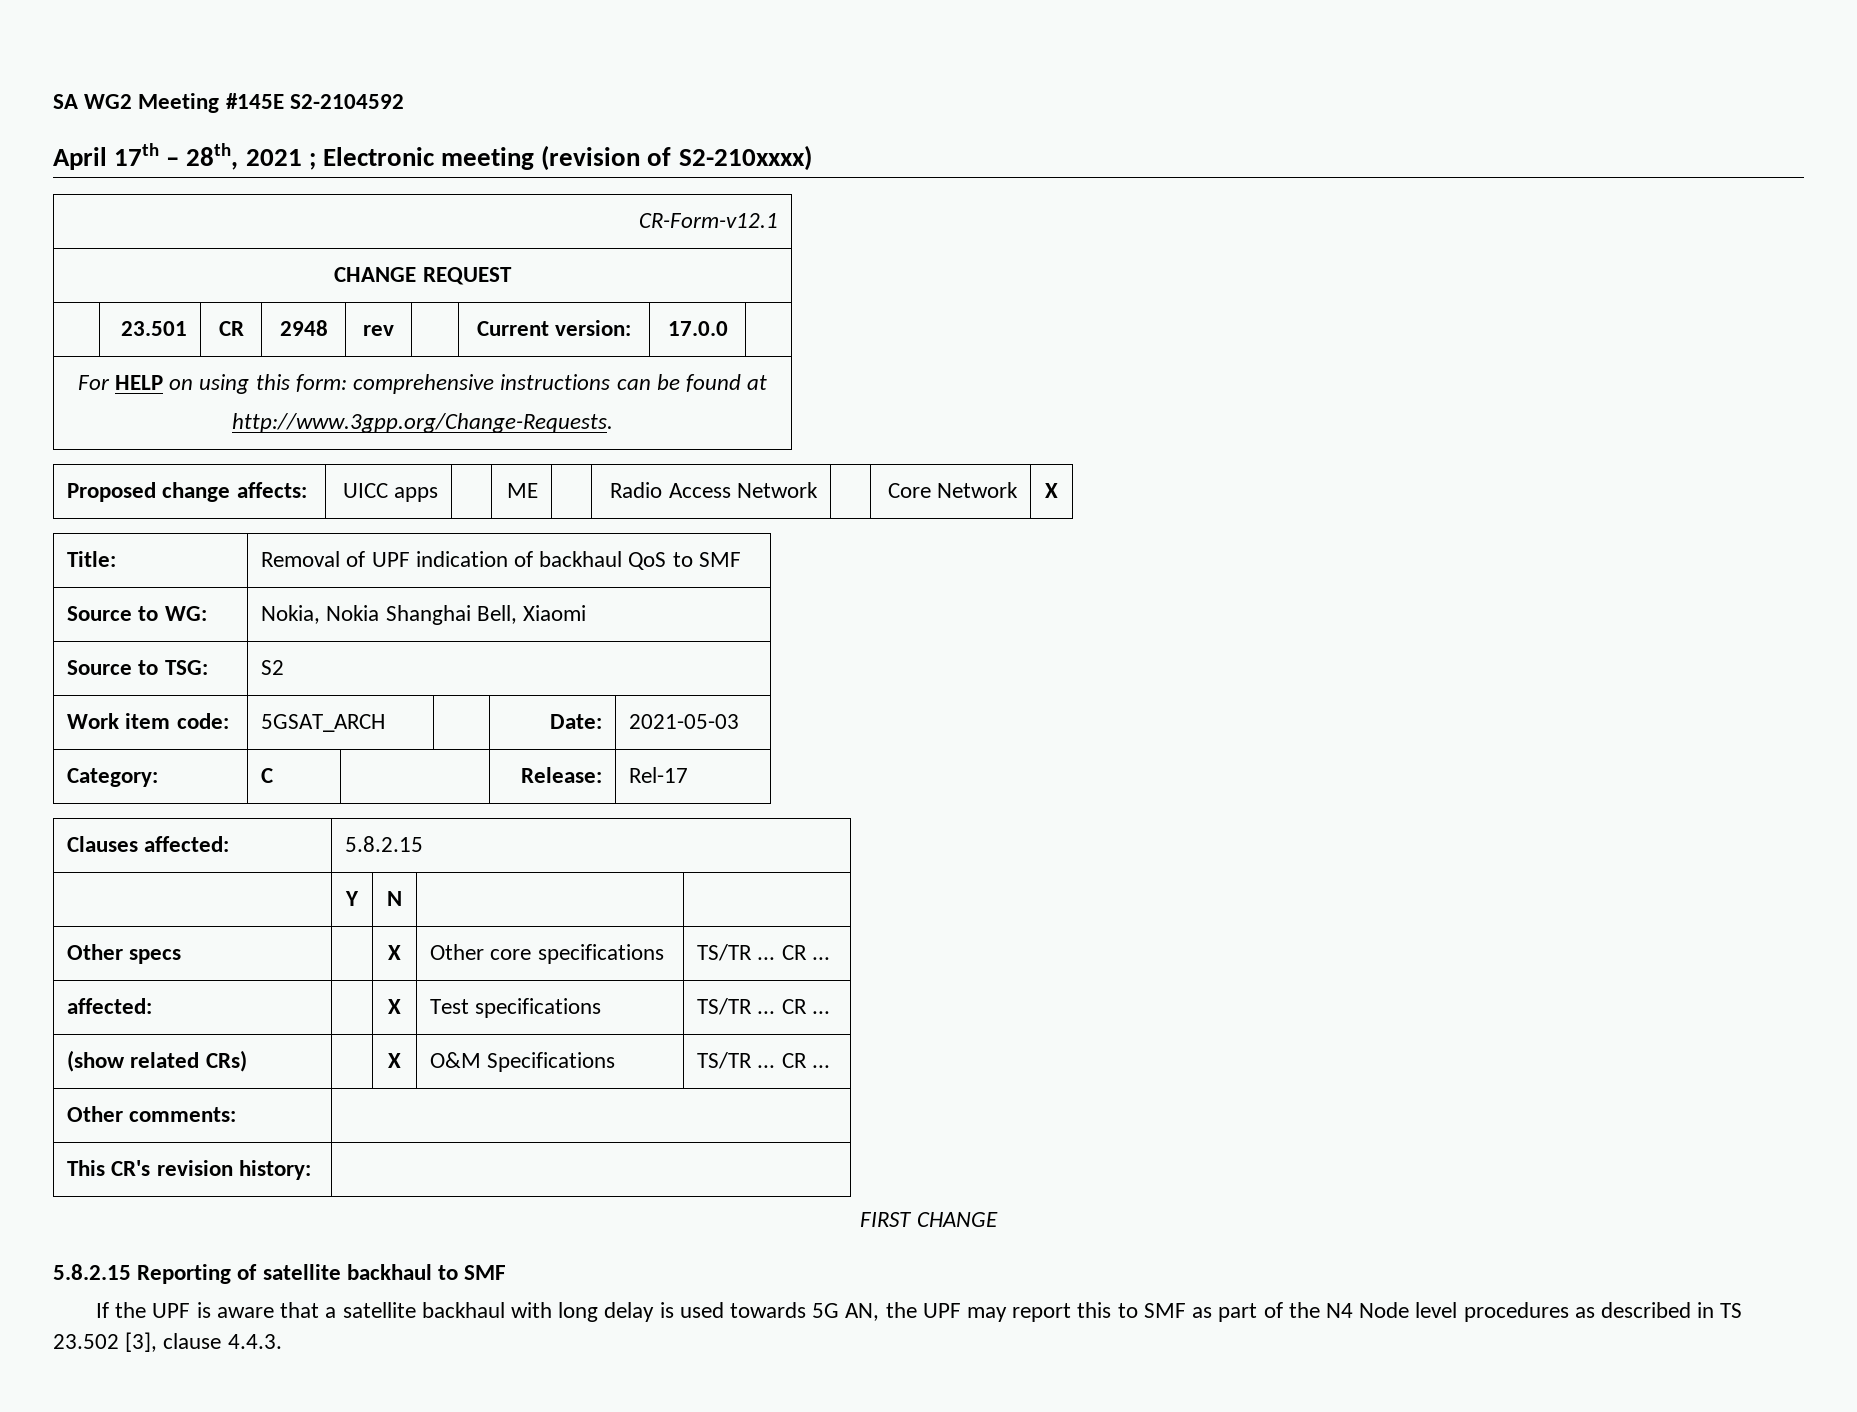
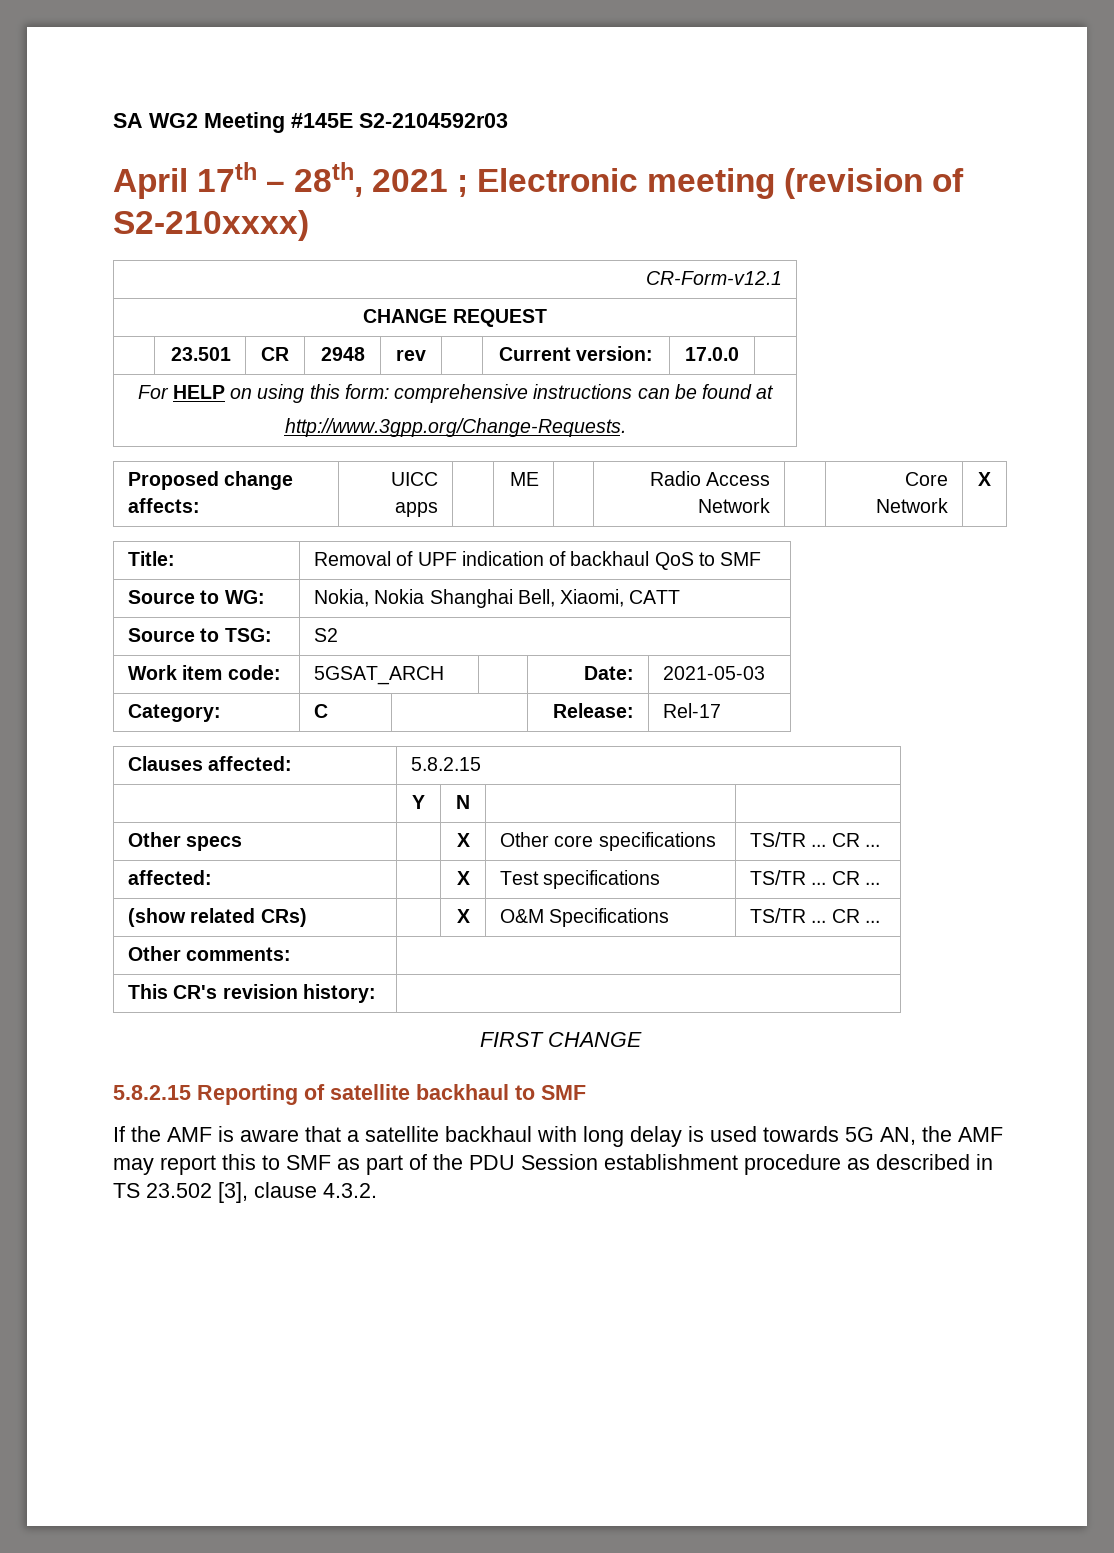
[289,94,404,109] S2-2104592 -> [359,113,508,128] S2-2104592r03
[522,605,586,621] Xiaomi -> [560,589,681,607] Xiaomi, CATT
[152,1303,191,1318] UPF -> [167,1127,212,1142] AMF
[922,1303,961,1318] UPF -> [958,1127,1003,1142] AMF
[1325,1302,1569,1322] N4 Node level procedures -> [469,1154,841,1175] PDU Session establishment procedure
[227,1334,282,1349] 4.4.3. -> [323,1183,377,1198] 4.3.2.

